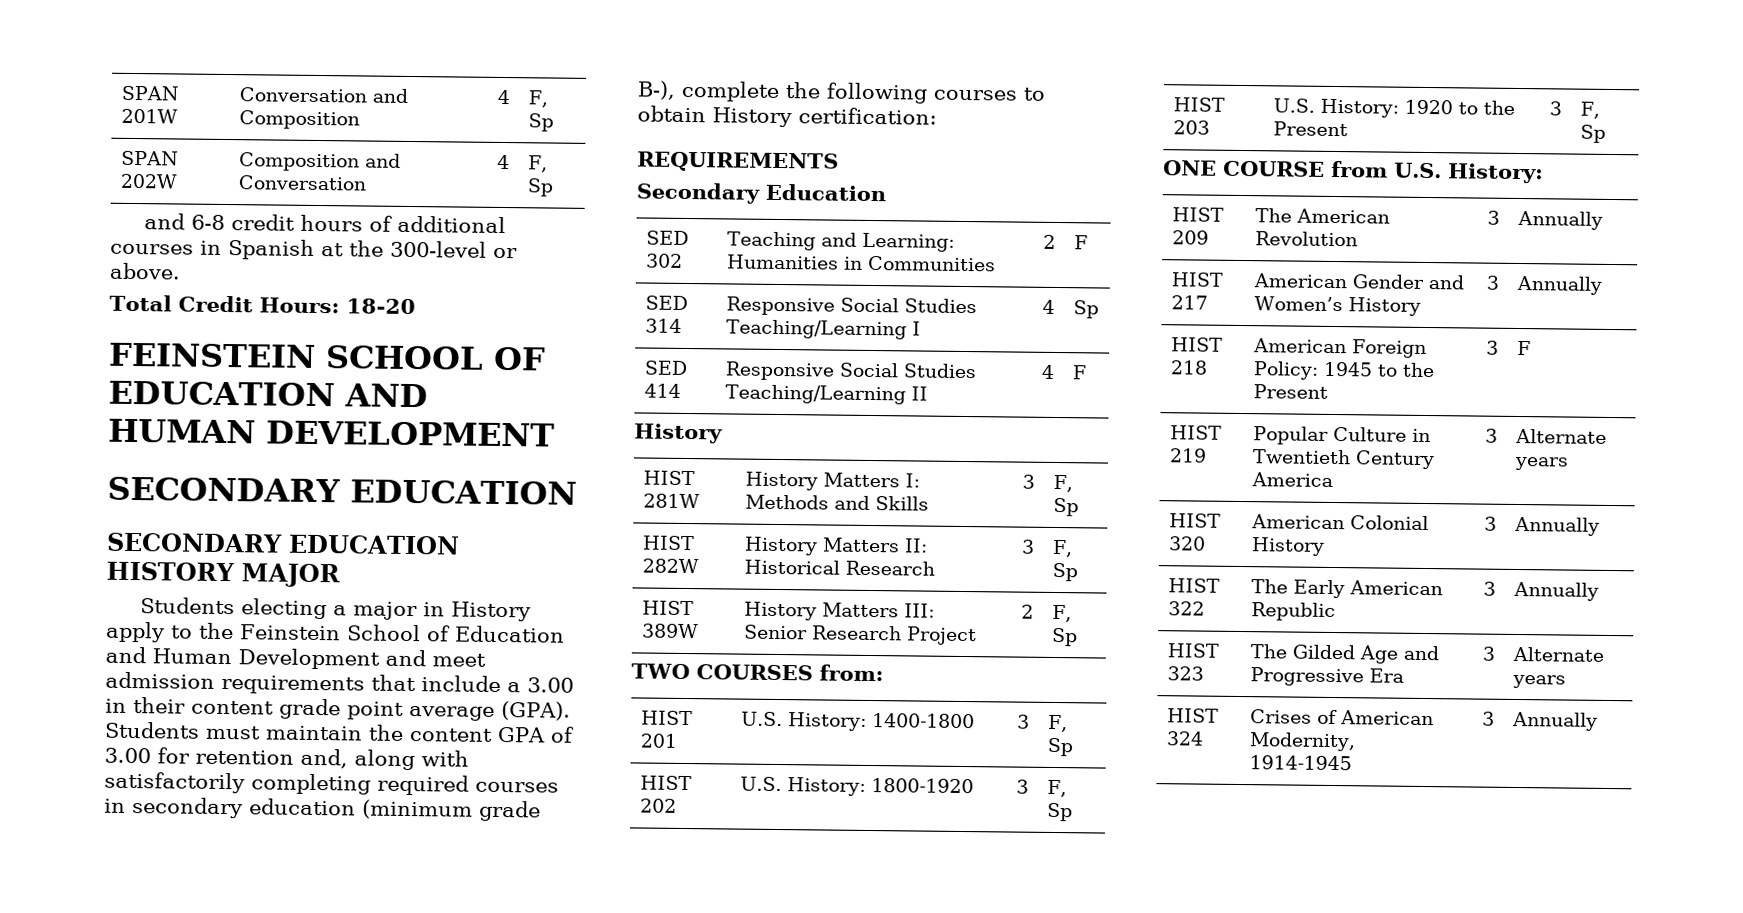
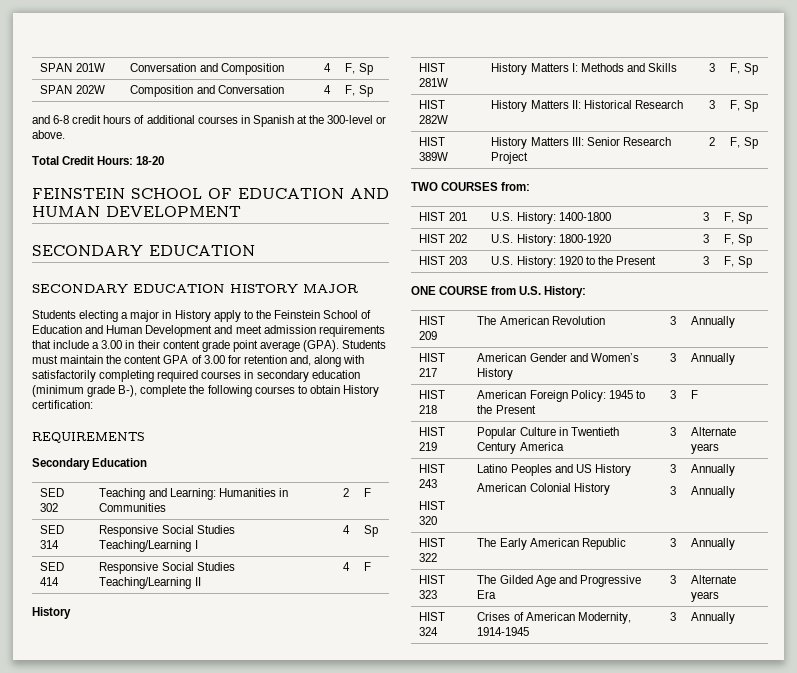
(1221, 520) none -> [419,479,438,488] [419,501,446,510] 243 // HIST
(1206, 543) none -> [477,464,631,476] Latino Peoples and US History //
[1513,516,1600,536] | Annually -> [669,486,676,495] [691,464,736,476] [691,486,736,498] // 3 | Annually // Annually

